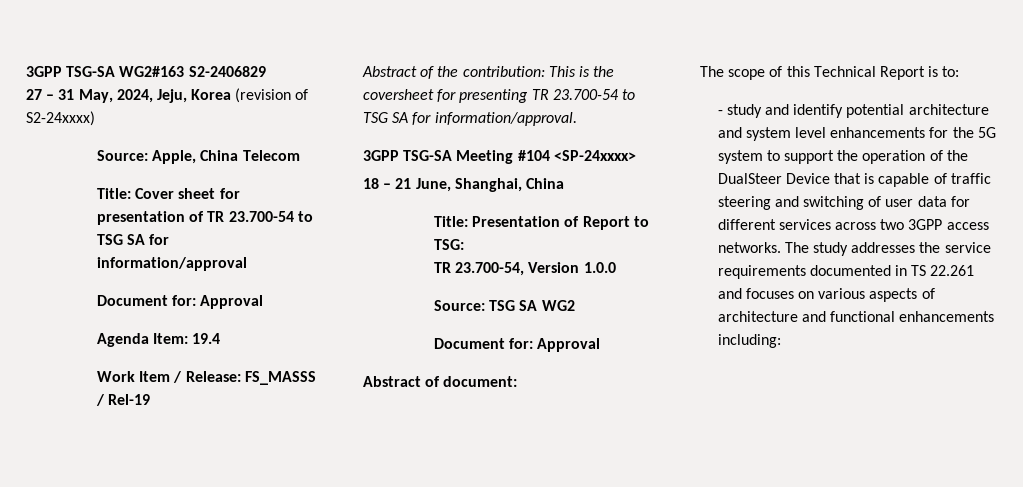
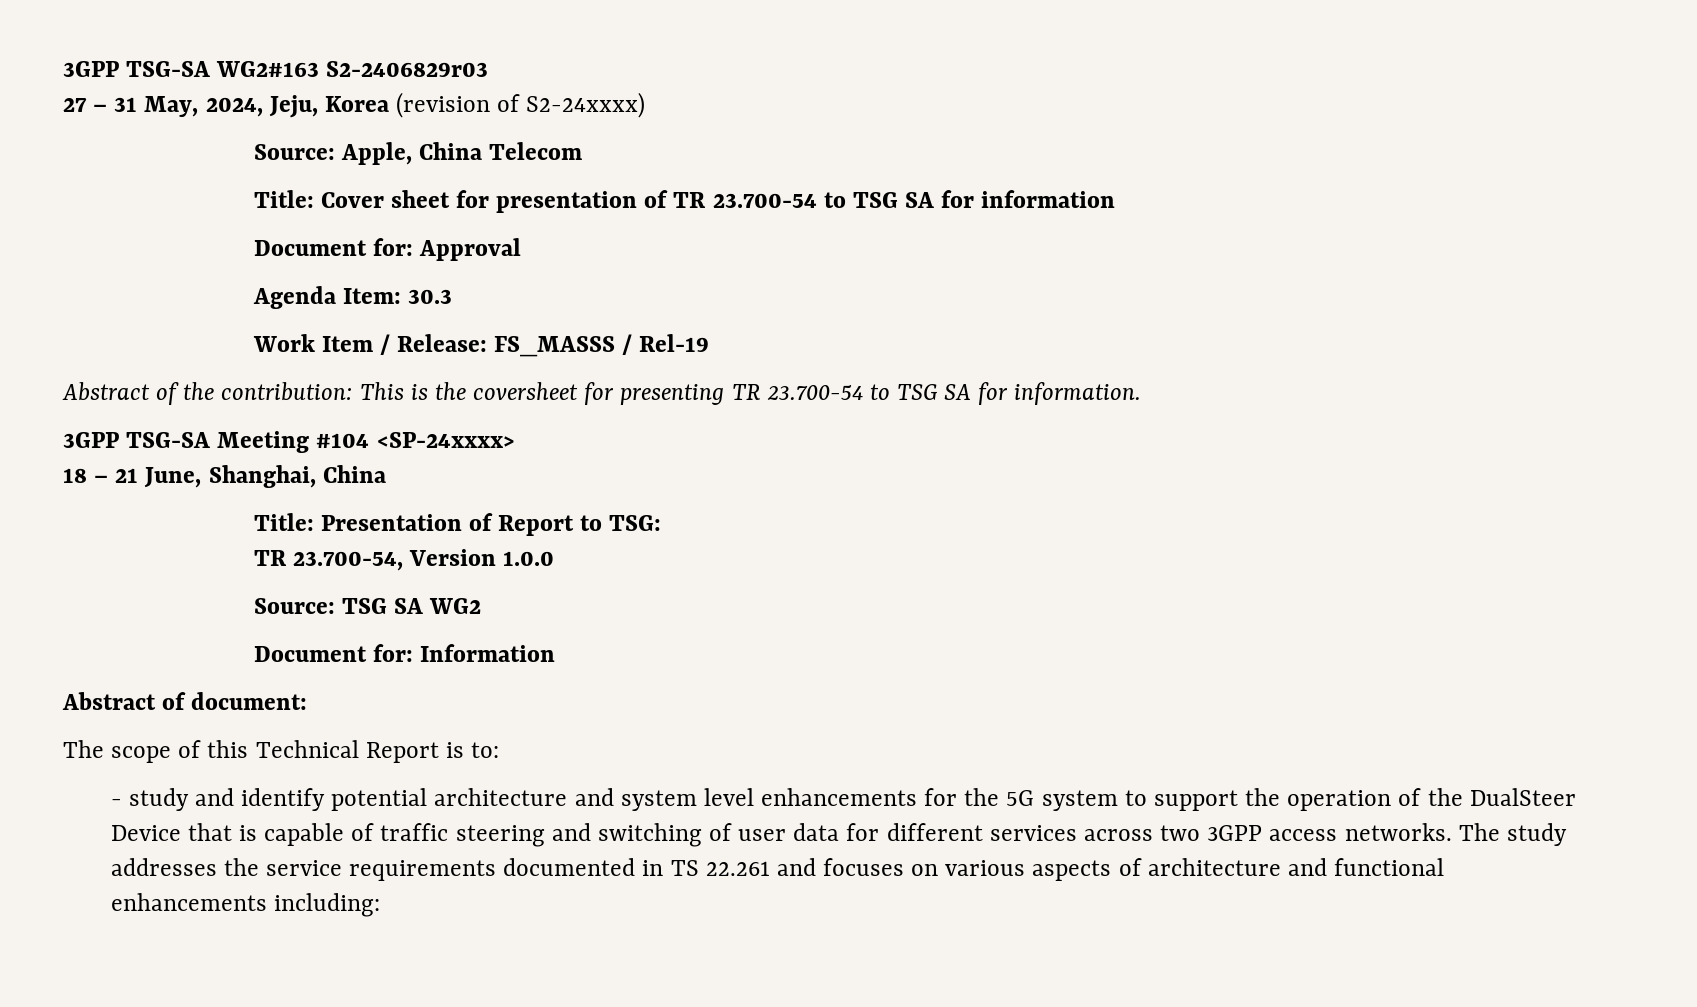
[188,66,266,77] S2-2406829 -> [326,61,489,77] S2-2406829r03
[97,257,248,271] information/approval -> [981,190,1116,208] information
[192,333,221,344] 19.4 -> [407,289,452,304] 30.3
[434,112,577,126] information/approval. -> [1014,382,1142,405] information.
[537,338,601,352] Approval -> [419,644,555,662] Information

